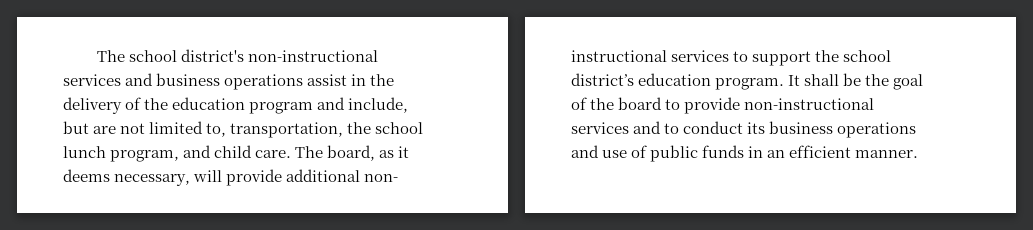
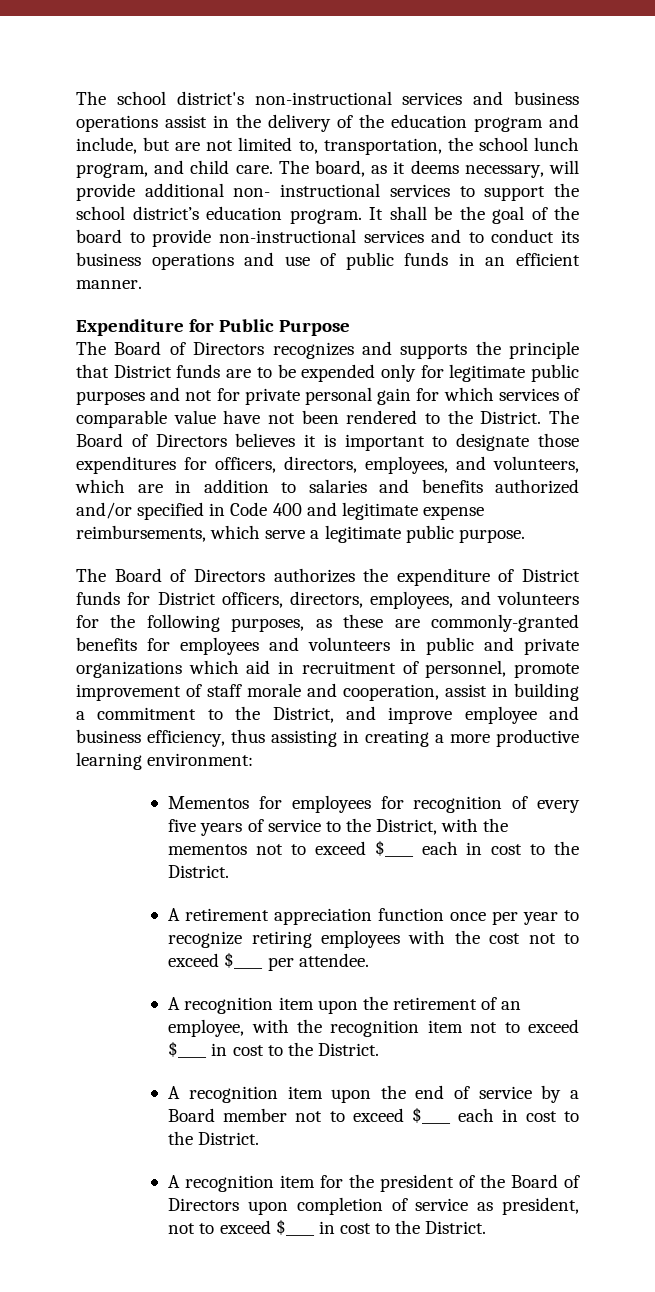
(919, 154) none -> [76,319,351,336] [76,341,579,359] [76,364,579,382] [76,387,580,405] [76,410,579,428] [76,433,579,451] [76,456,579,474] [75,479,579,494] [76,502,484,520] [76,525,525,543] [76,568,580,586] [76,591,579,609] [76,614,579,632] [76,637,579,655] [76,660,579,678] [76,683,579,701] [76,706,579,724] [76,729,579,747] [76,752,254,770] [168,795,580,813] [168,818,509,836] [168,840,579,857] [168,865,230,878] [168,908,579,925] [168,930,579,948] [168,952,369,971] [168,996,522,1014] [168,1019,579,1037] [168,1041,379,1058] [168,1085,579,1103] [168,1107,579,1124] [168,1131,260,1145] [168,1174,580,1192] [168,1197,579,1215] [168,1219,487,1236] // Expenditure for Public Purpose // The Board of Directors recognizes and supports the principle that District funds are to be expended only for legitimate public purposes and not for private personal gain for which services of comparable value have not been rendered to the District. The Board of Directors believes it is important to designate those expenditures for officers, directors, employees, and volunteers, which are in addition to salaries and benefits authorized and/or specified in Code 400 and legitimate expense reimbursements, which serve a legitimate public purpose. // The Board of Directors authorizes the expenditure of District funds for District officers, directors, employees, and volunteers for the following purposes, as these are commonly-granted benefits for employees and volunteers in public and private organizations which aid in recruitment of personnel, promote improvement of staff morale and cooperation, assist in building a commitment to the District, and improve employee and business efficiency, thus assisting in creating a more productive learning environment: // Mementos for employees for recognition of every five years of service to the District, with the mementos not to exceed $____ each in cost to the District. // A retirement appreciation function once per year to recognize retiring employees with the cost not to exceed $____ per attendee. // A recognition item upon the retirement of an employee, with the recognition item not to exceed $____ in cost to the District. // A recognition item upon the end of service by a Board member not to exceed $____ each in cost to the District. // A recognition item for the president of the Board of Directors upon completion of service as president, not to exceed $____ in cost to the District.

